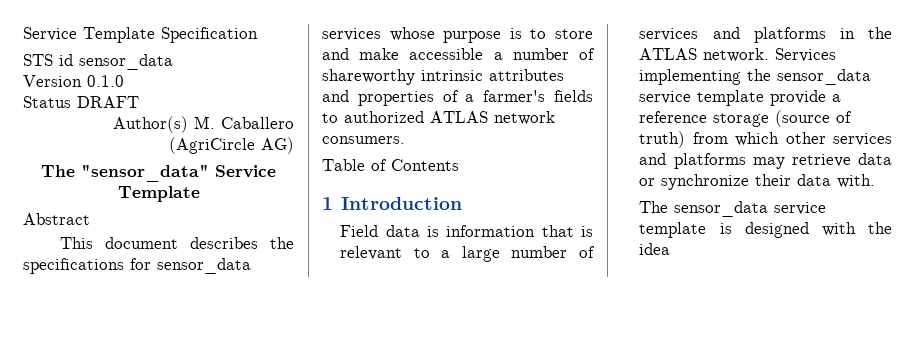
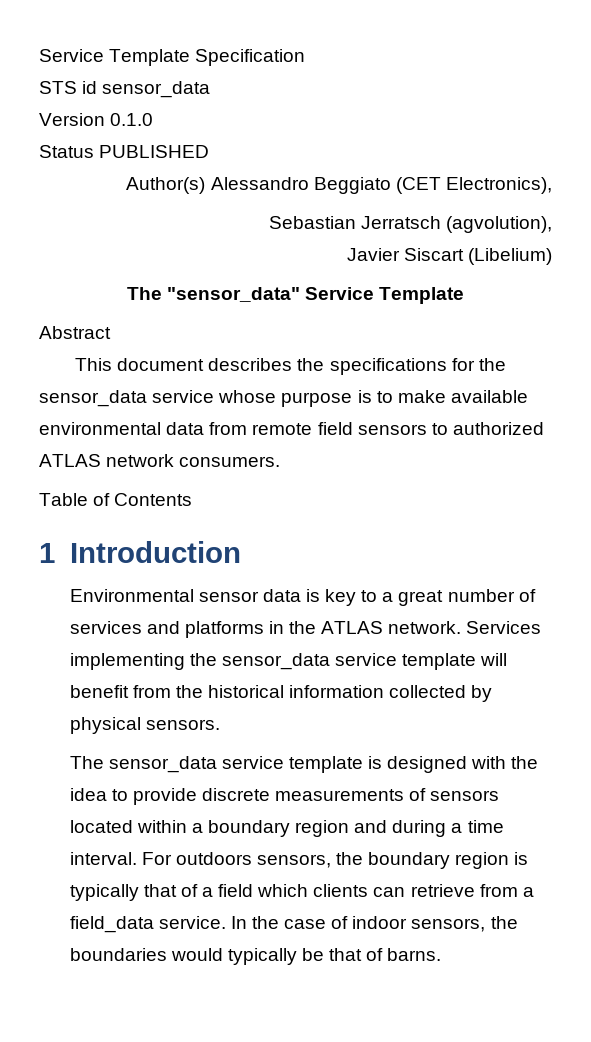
[77,96,139,108] DRAFT -> [99,145,210,158] PUBLISHED
[194,116,294,129] [169,137,294,154] M. Caballero (AgriCircle AG) -> [210,177,552,194] [268,216,552,233] [346,248,552,265] Alessandro Beggiato (CET Electronics), // Sebastian Jerratsch (agvolution), // Javier Siscart (Libelium)
[157,258,251,274] [322,28,381,41] sensor_data services -> [478,358,506,371] [39,390,215,407] the sensor_data service
[555,29,593,39] [322,48,595,60] [322,69,564,85] [322,90,593,106] store and make accessible a number of shareworthy intrinsic attributes and properties of a farmer's fields -> [397,390,528,403] [39,422,427,435] make available environmental data from remote field sensors
[340,225,593,237] [340,246,403,260] Field data is information that is relevant -> [69,589,357,606] Environmental sensor data is key
[461,246,500,262] large -> [398,590,444,606] great
[770,90,842,106] [639,110,853,127] [639,131,892,148] [639,153,892,169] [639,174,876,190] provide a reference storage (source of truth) from which other services and platforms may retrieve data or synchronize their data with. -> [480,653,508,666] [69,685,493,702] [69,717,220,734] will benefit from the historical information collected by physical sensors.
(671, 249) none -> [111,788,500,805] [69,820,504,837] [69,852,529,869] [69,884,534,901] [69,916,518,933] [69,948,442,965] to provide discrete measurements of sensors located within a boundary region and during a time interval. For outdoors sensors, the boundary region is typically that of a field which clients can retrieve from a field_data service. In the case of indoor sensors, the boundaries would typically be that of barns.

